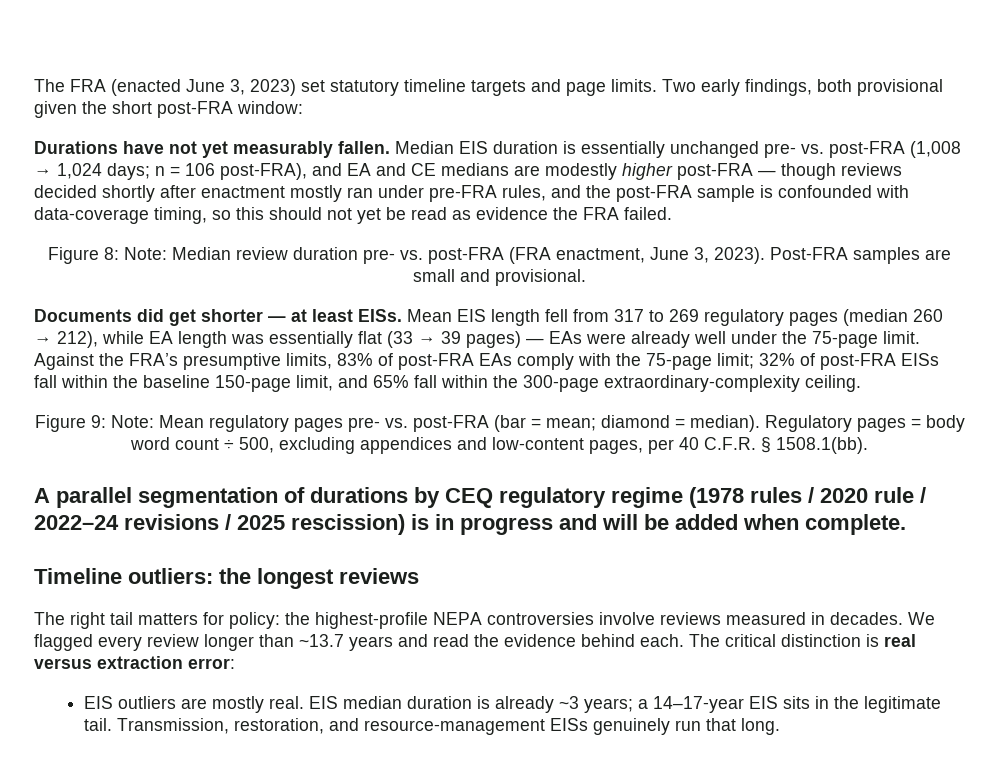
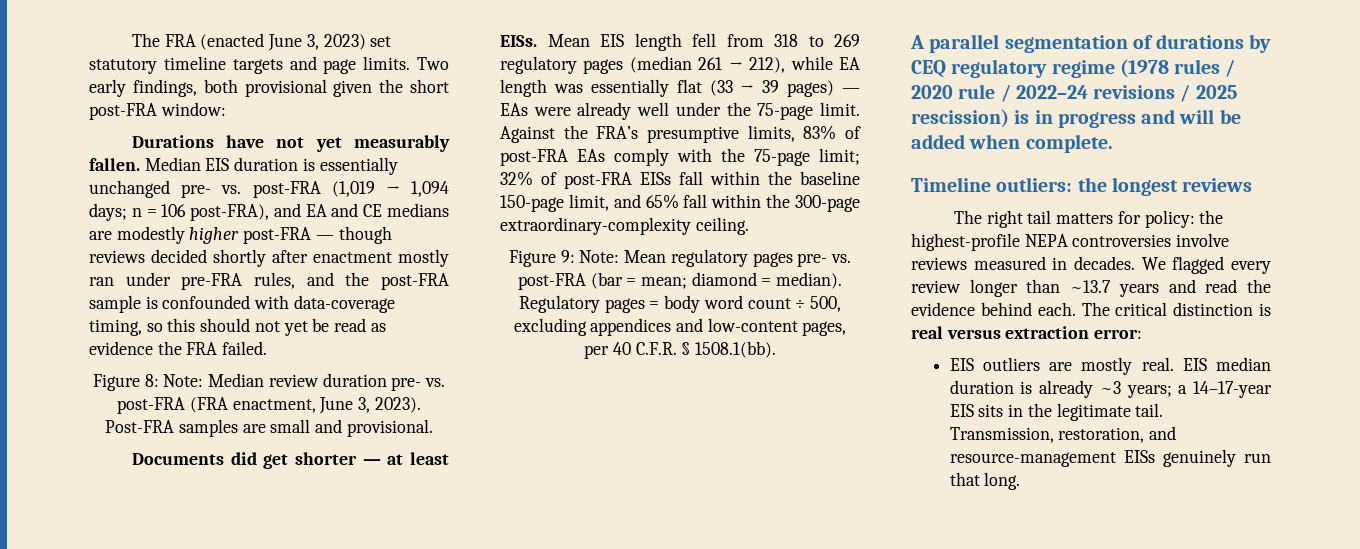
[910,141,961,158] [34,163,102,179] (1,008 → 1,024 -> [331,181,449,197] (1,019 → 1,094
[614,309,644,322] 317 -> [774,34,798,47] 318
[913,309,943,322] 260 -> [698,57,723,70] 261

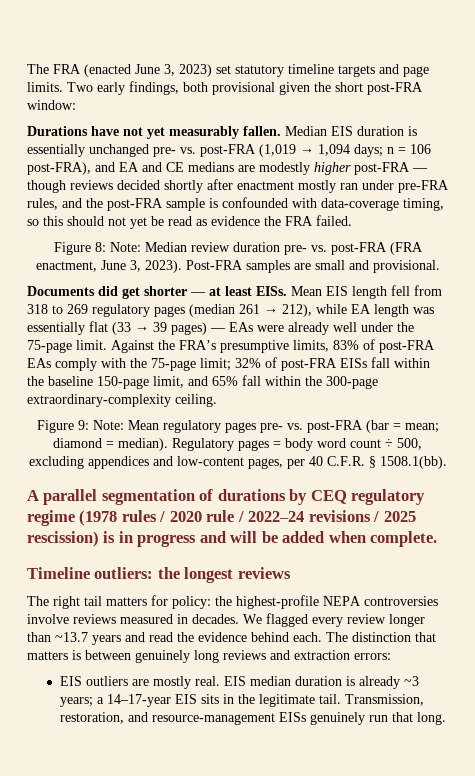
[1115,302,1271,316] [911,326,1143,339] critical distinction is real versus extraction error: -> [352,632,436,642] [27,650,391,663] distinction that matters is between genuinely long reviews and extraction errors:

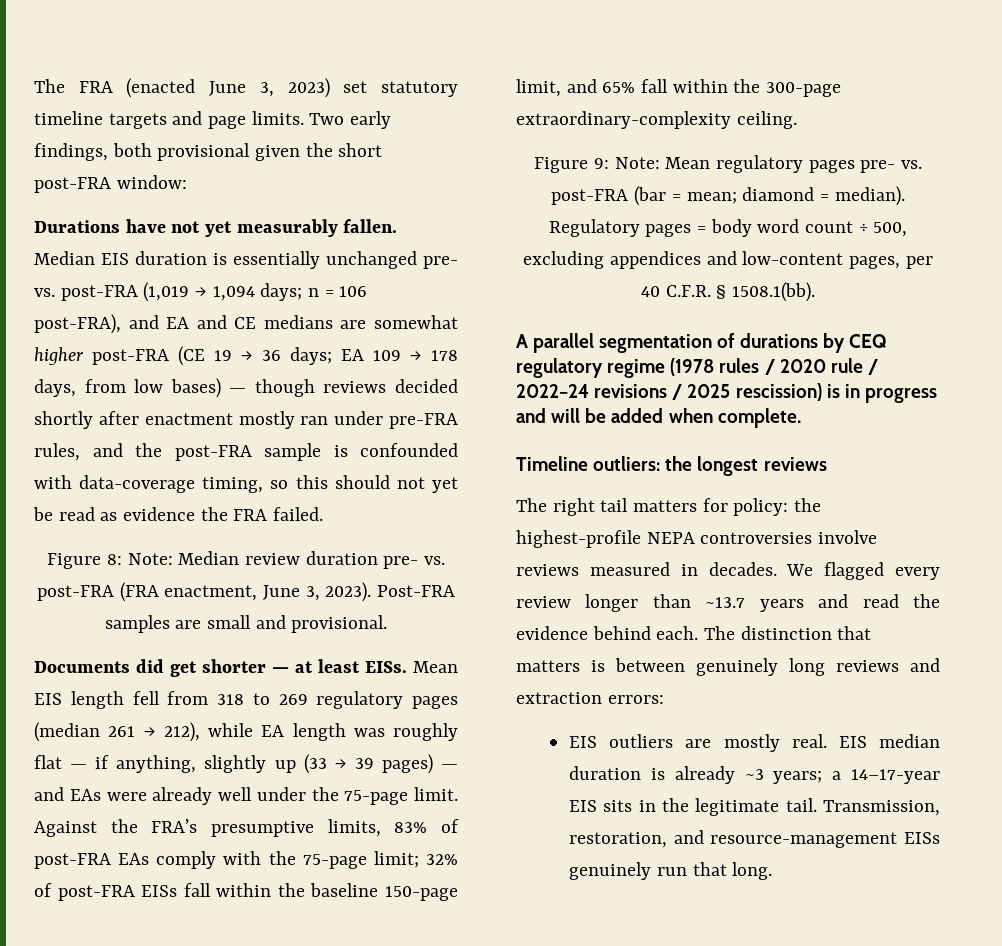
[259,162,310,175] modestly -> [374,315,458,329] somewhat
(410, 168) none -> [178,346,458,366] [34,378,221,398] (CE 19 → 36 days; EA 109 → 178 days, from low bases)
[27,321,108,335] essentially flat -> [393,723,458,741] [34,755,296,773] roughly flat — if anything, slightly up
(226, 330) none -> [34,787,64,801] and

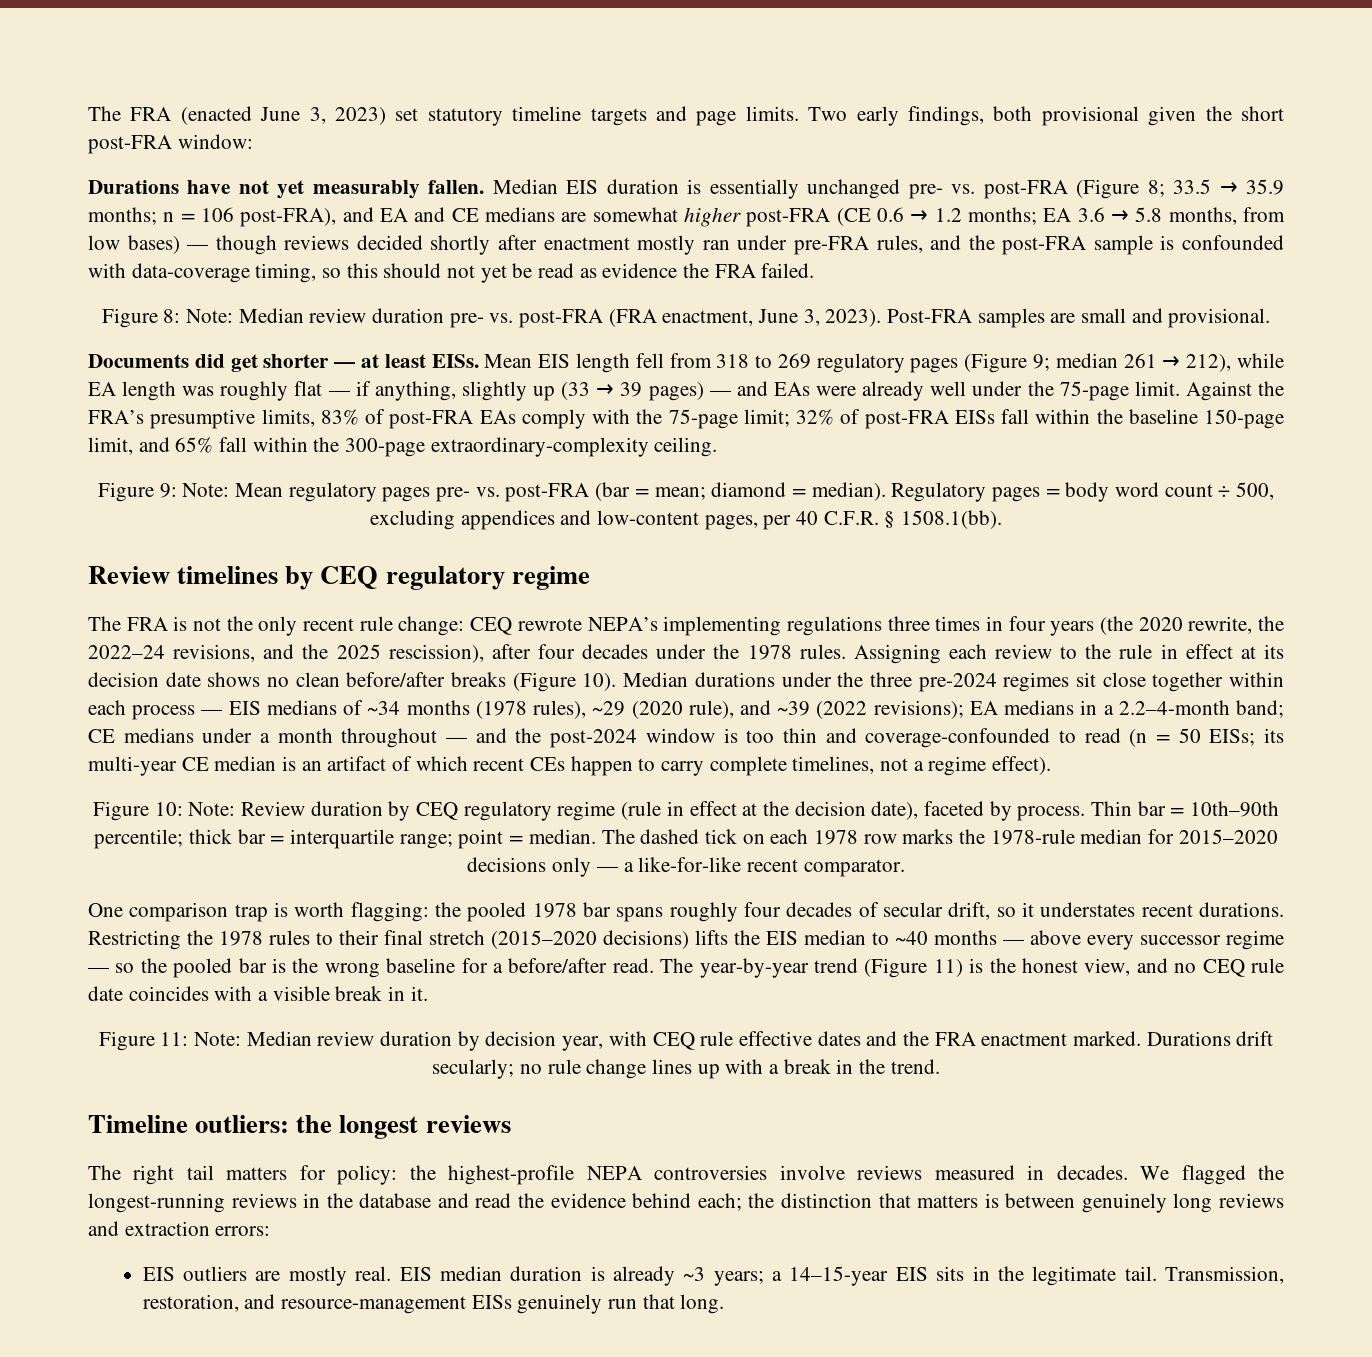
[143,282,303,302] (1,019 → 1,094 days; -> [1076,179,1284,199] [88,207,157,225] (Figure 8; 33.5 → 35.9 months;
[214,347,458,365] [34,379,76,397] 19 → 36 days; EA 109 → 178 days, -> [877,207,1237,225] 0.6 → 1.2 months; EA 3.6 → 5.8 months,
[34,722,100,742] (median -> [964,353,1118,373] (Figure 9; median
[516,333,886,353] [516,358,878,378] [516,383,937,403] [516,408,801,428] A parallel segmentation of durations by CEQ regulatory regime (1978 rules / 2020 rule / 2022–24 revisions / 2025 rescission) is in progress and will be added when complete. -> [88,566,590,590] [88,616,1284,636] [88,644,1285,664] [88,672,1285,692] [88,700,1285,720] [88,728,1284,748] [88,756,1052,776] [93,801,1279,821] [94,829,1278,849] [467,857,905,877] [88,902,1285,922] [88,930,1284,950] [88,958,1284,978] [88,986,428,1001] [98,1031,1274,1051] [432,1059,940,1079] Review timelines by CEQ regulatory regime // The FRA is not the only recent rule change: CEQ rewrote NEPA’s implementing regulations three times in four years (the 2020 rewrite, the 2022–24 revisions, and the 2025 rescission), after four decades under the 1978 rules. Assigning each review to the rule in effect at its decision date shows no clean before/after breaks (Figure 10). Median durations under the three pre-2024 regimes sit close together within each process — EIS medians of ~34 months (1978 rules), ~29 (2020 rule), and ~39 (2022 revisions); EA medians in a 2.2–4-month band; CE medians under a month throughout — and the post-2024 window is too thin and coverage-confounded to read (n = 50 EISs; its multi-year CE median is an artifact of which recent CEs happen to carry complete timelines, not a regime effect). // Figure 10: Note: Review duration by CEQ regulatory regime (rule in effect at the decision date), faceted by process. Thin bar = 10th–90th percentile; thick bar = interquartile range; point = median. The dashed tick on each 1978 row marks the 1978-rule median for 2015–2020 decisions only — a like-for-like recent comparator. // One comparison trap is worth flagging: the pooled 1978 bar spans roughly four decades of secular drift, so it understates recent durations. Restricting the 1978 rules to their final stretch (2015–2020 decisions) lifts the EIS median to ~40 months — above every successor regime — so the pooled bar is the wrong baseline for a before/after read. The year-by-year trend (Figure 11) is the honest view, and no CEQ rule date coincides with a visible break in it. // Figure 11: Note: Median review duration by decision year, with CEQ rule effective dates and the FRA enactment marked. Durations drift secularly; no rule change lines up with a break in the trend.
[895,567,940,580] [516,594,804,612] every review longer than ~13.7 years -> [1258,1165,1285,1180] [88,1193,432,1213] the longest-running reviews in the database
[656,626,736,640] each. The -> [697,1193,775,1211] each; the
[851,769,940,784] 14–17-year -> [789,1266,889,1286] 14–15-year

